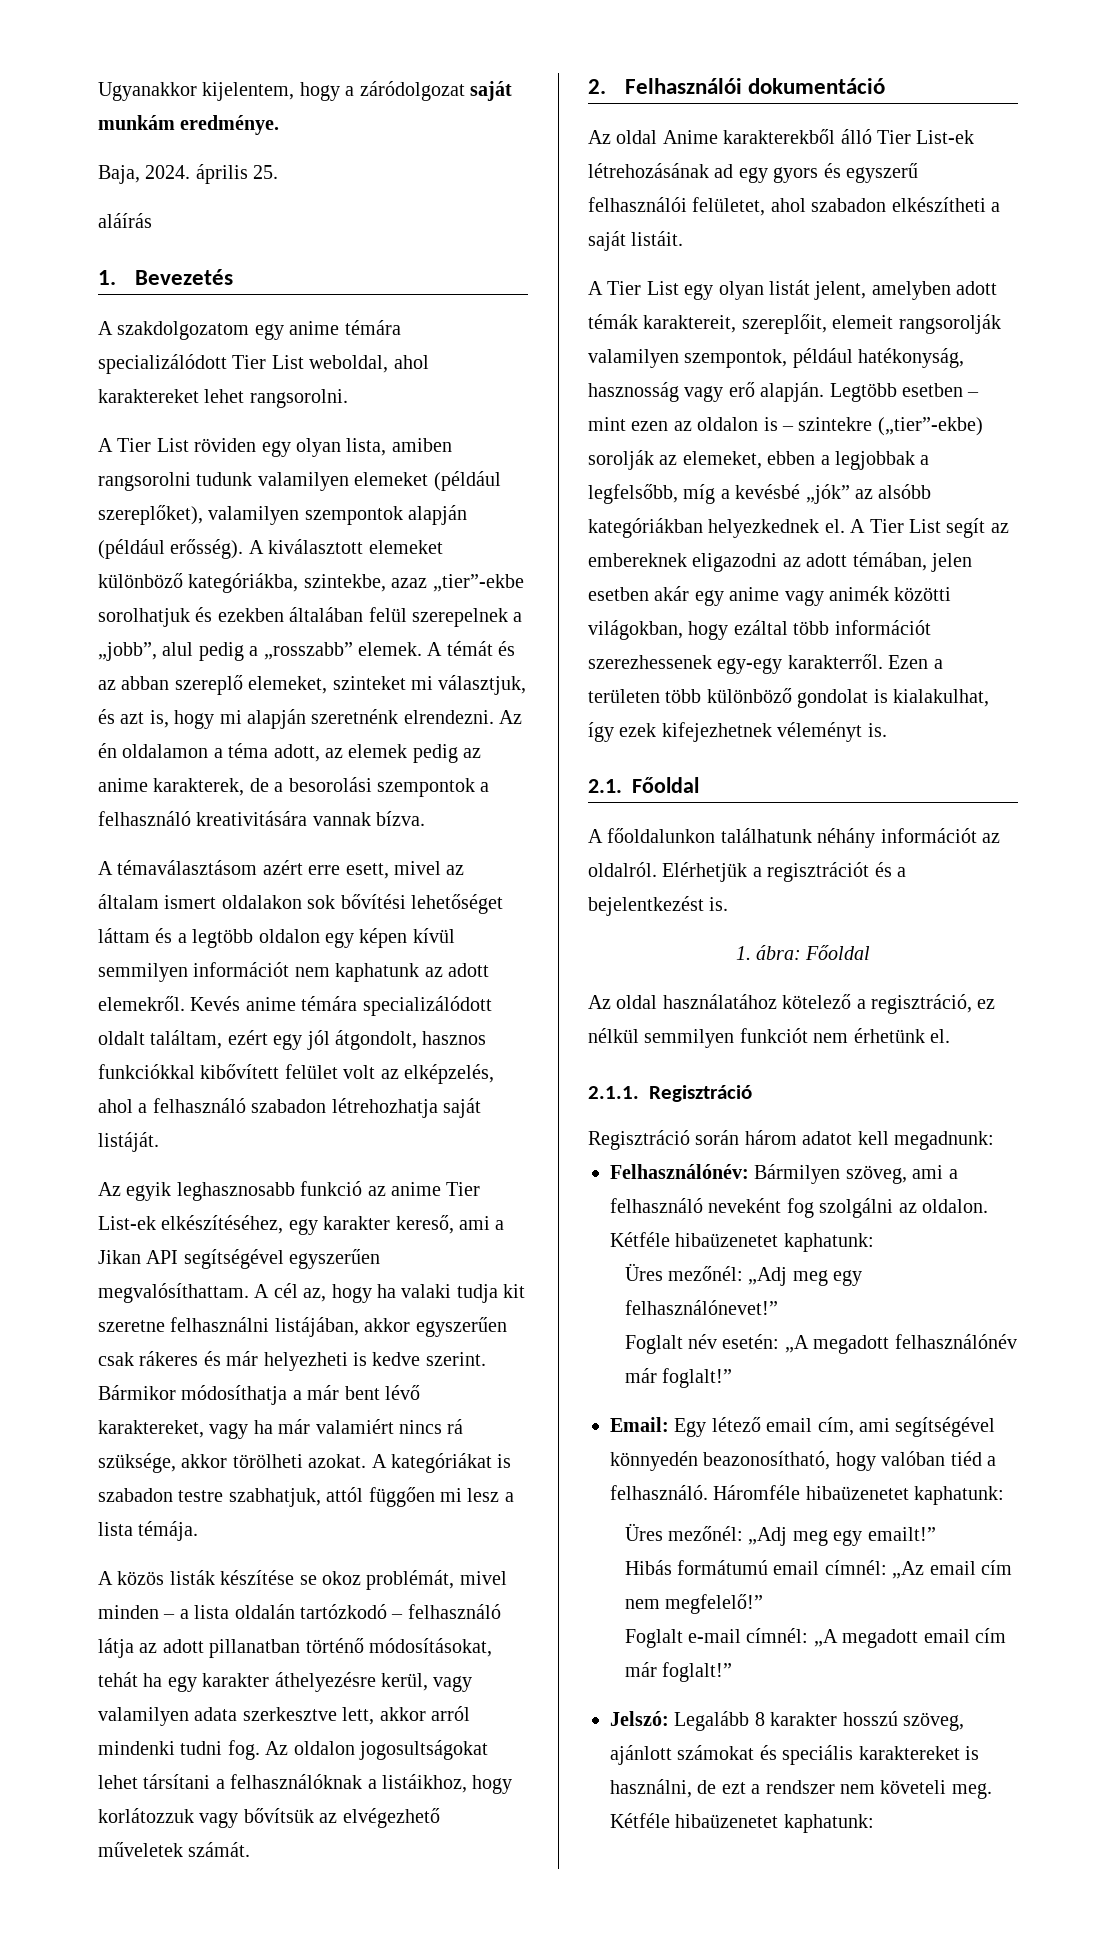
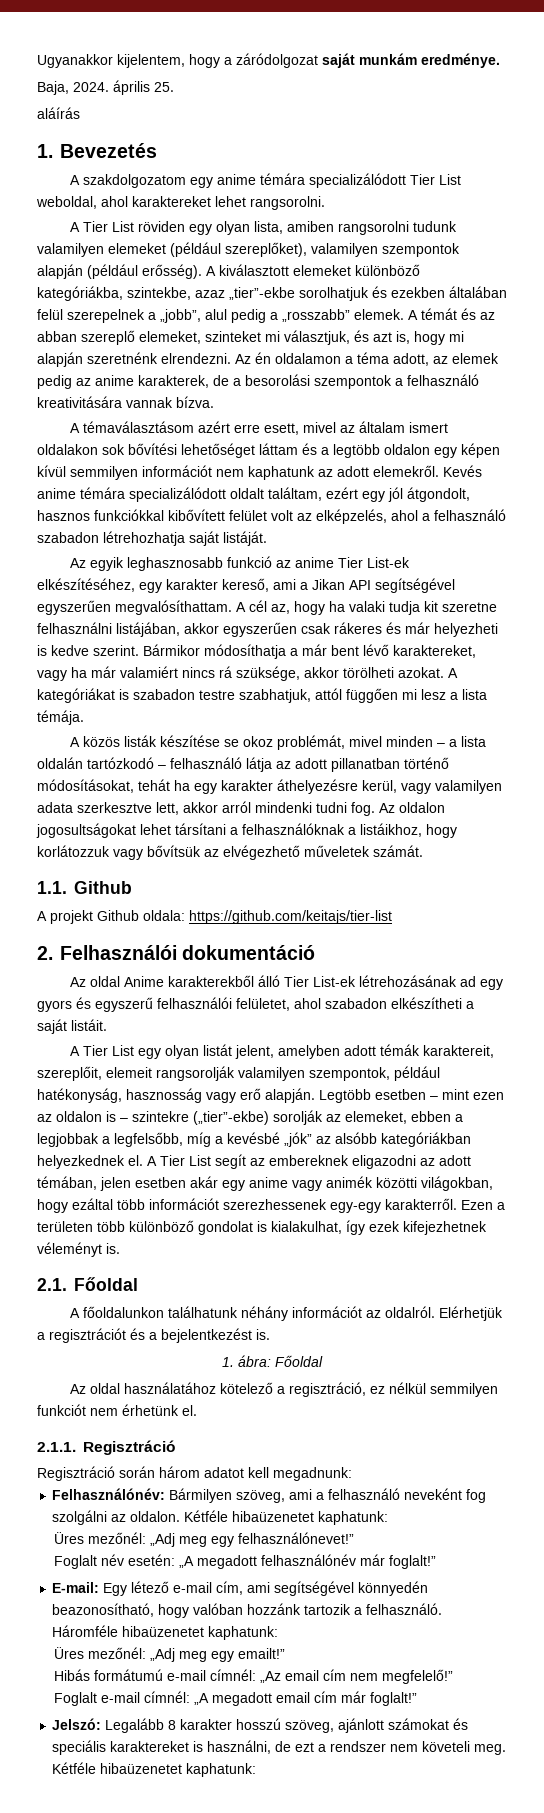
(251, 1849) none -> [37,881,132,894] [37,910,392,924] // 1.1. Github // A projekt Github oldala: https://github.com/keitajs/tier-list
[610,1417,669,1432] Email: -> [52,1582,100,1593] E-mail:
[766,1418,813,1432] email -> [173,1582,213,1593] e-mail
[950,1451,982,1466] tiéd -> [247,1603,352,1615] hozzánk tartozik
[773,1561,820,1575] email -> [167,1670,207,1681] e-mail

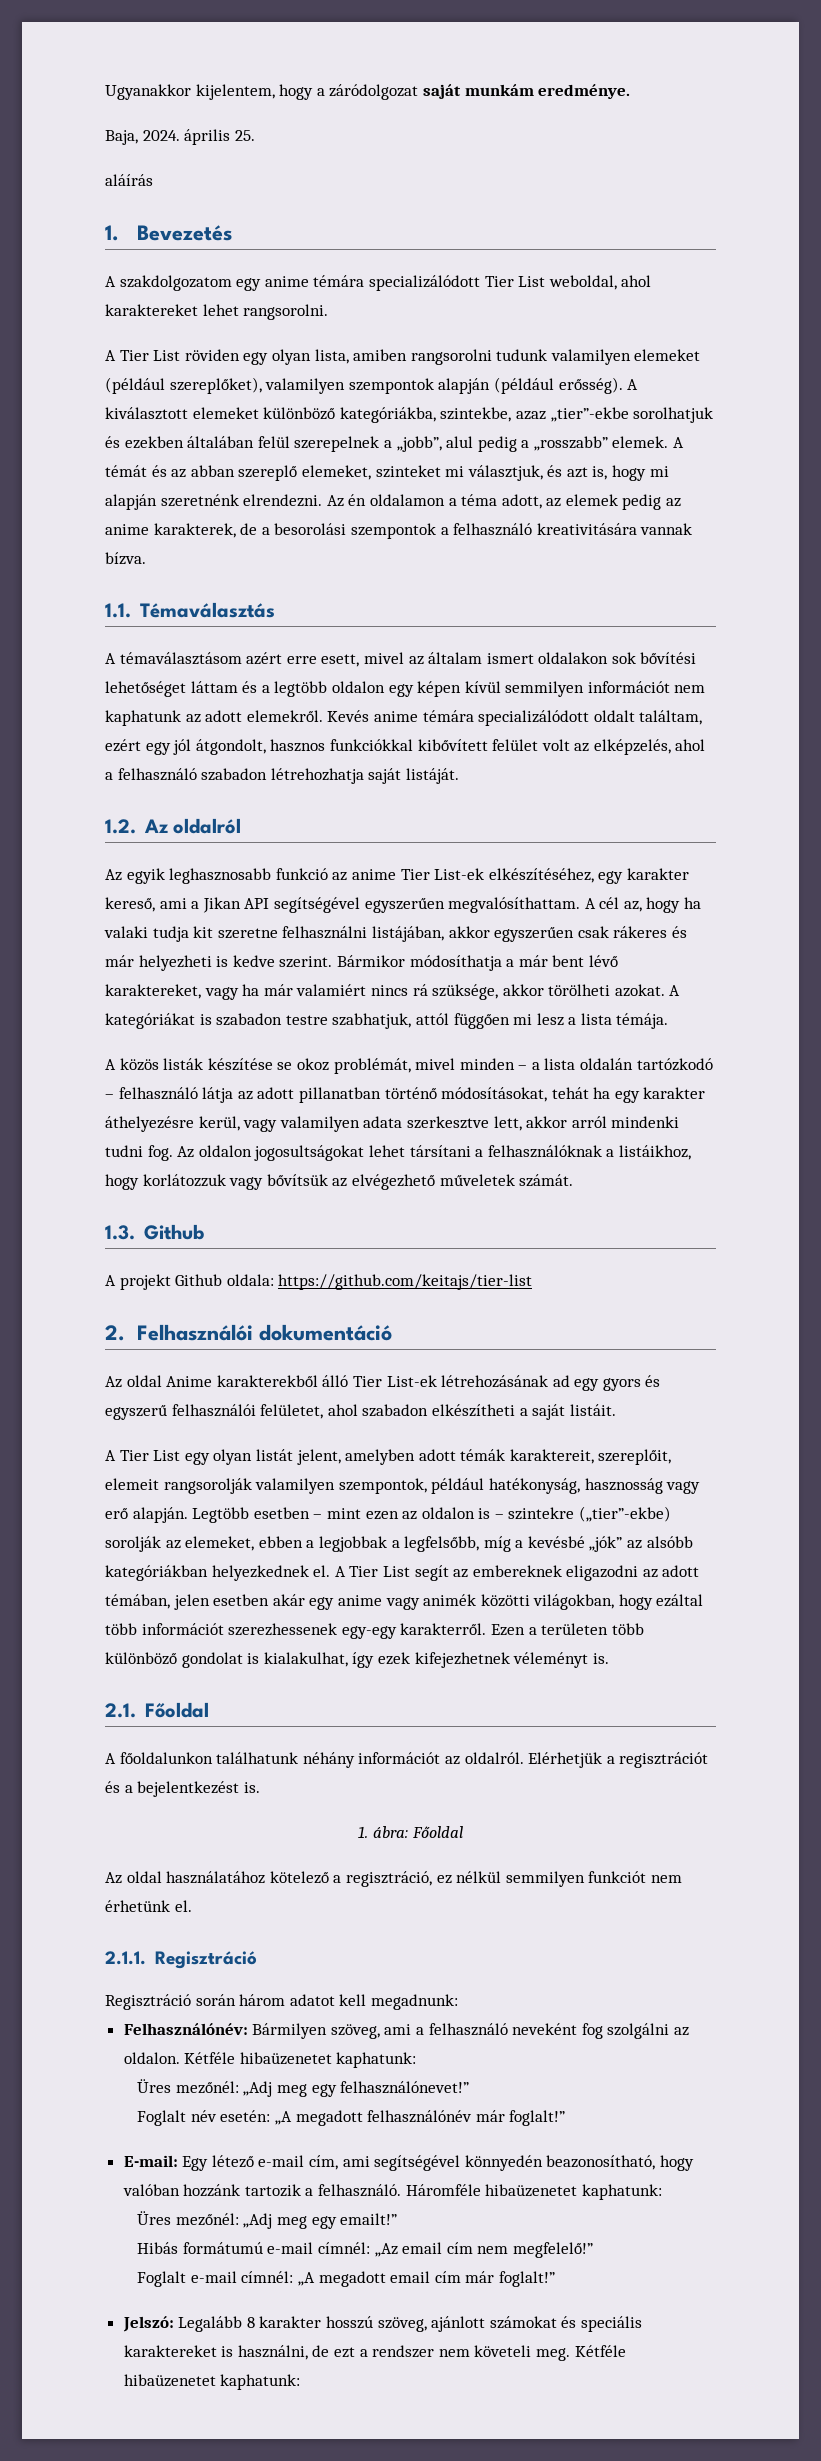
(214, 402) none -> [105,602,275,618] // 1.1. Témaválasztás
(267, 538) none -> [105,818,242,834] // 1.2. Az oldalról
[37,881,67,894] 1.1. -> [105,1225,135,1240] 1.3.

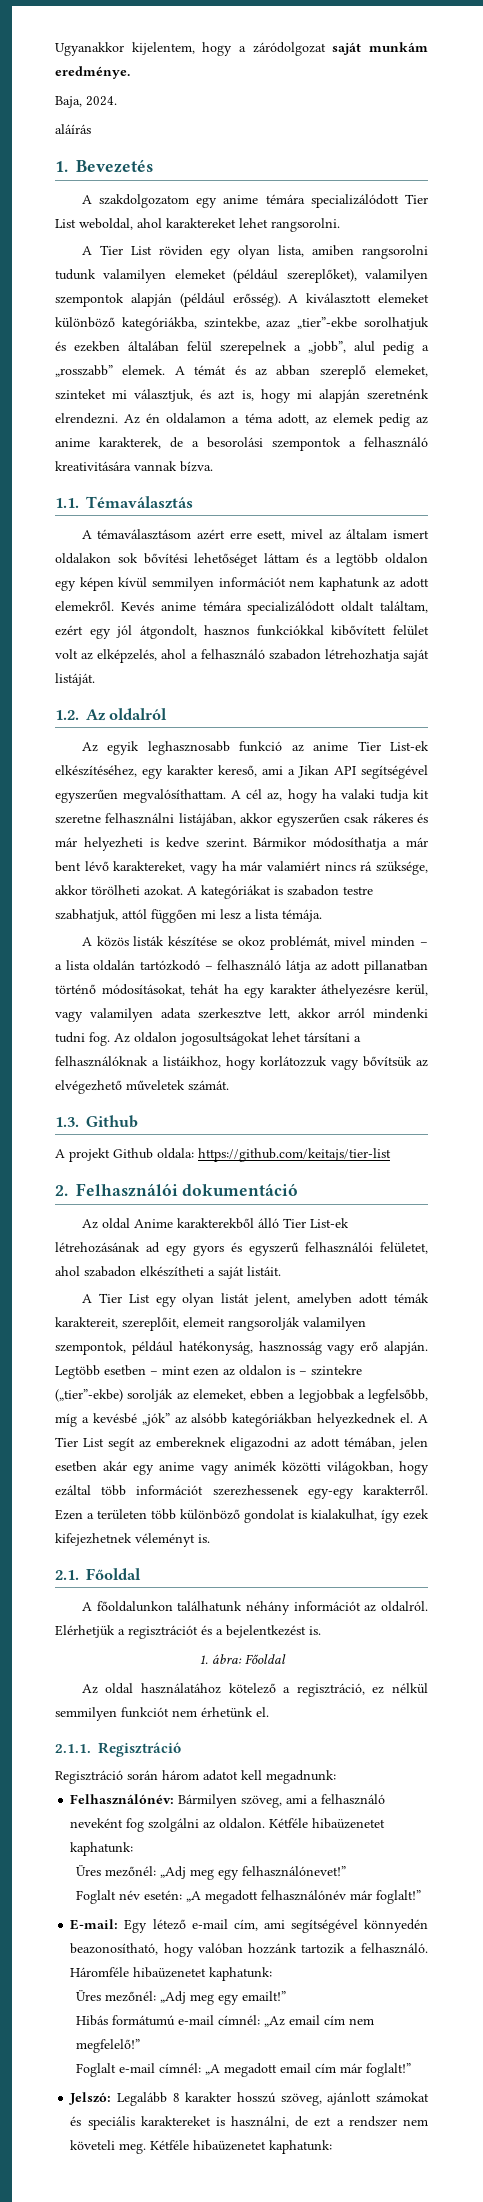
[184,129,255,145] április 25. -> (117, 101) none

